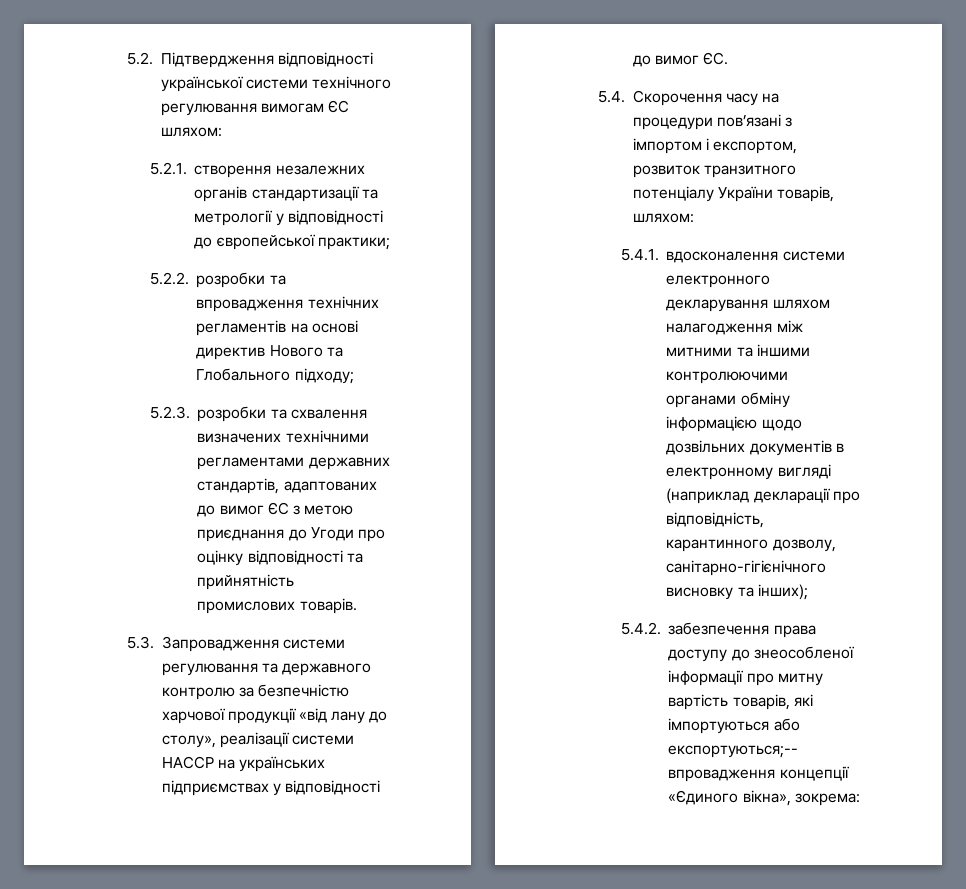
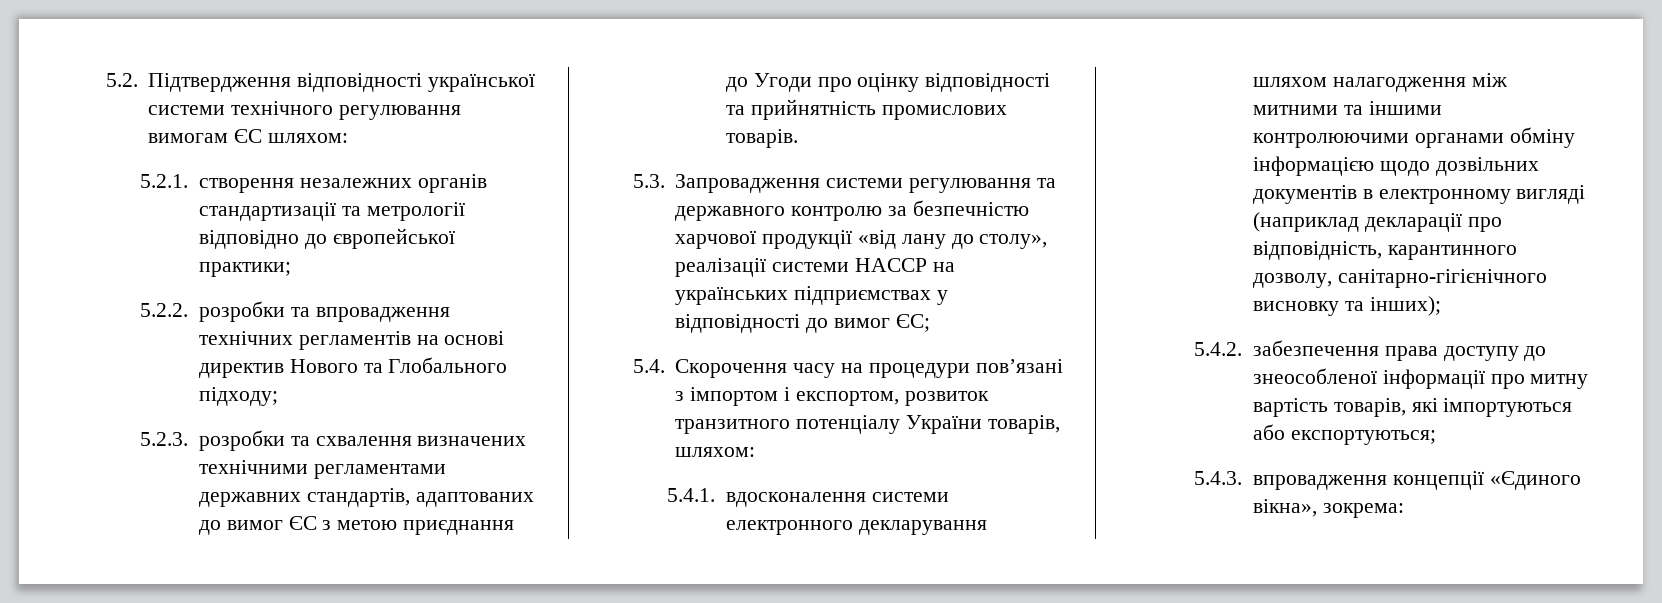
[275,210,383,226] у відповідності -> [198,230,299,249] відповідно
[702,52,728,65] ЄС. -> [895,314,930,332] ЄС;
[668,745,799,758] експортуються;-- -> [1290,430,1436,445] [1194,471,1243,485] експортуються; // 5.4.3.

